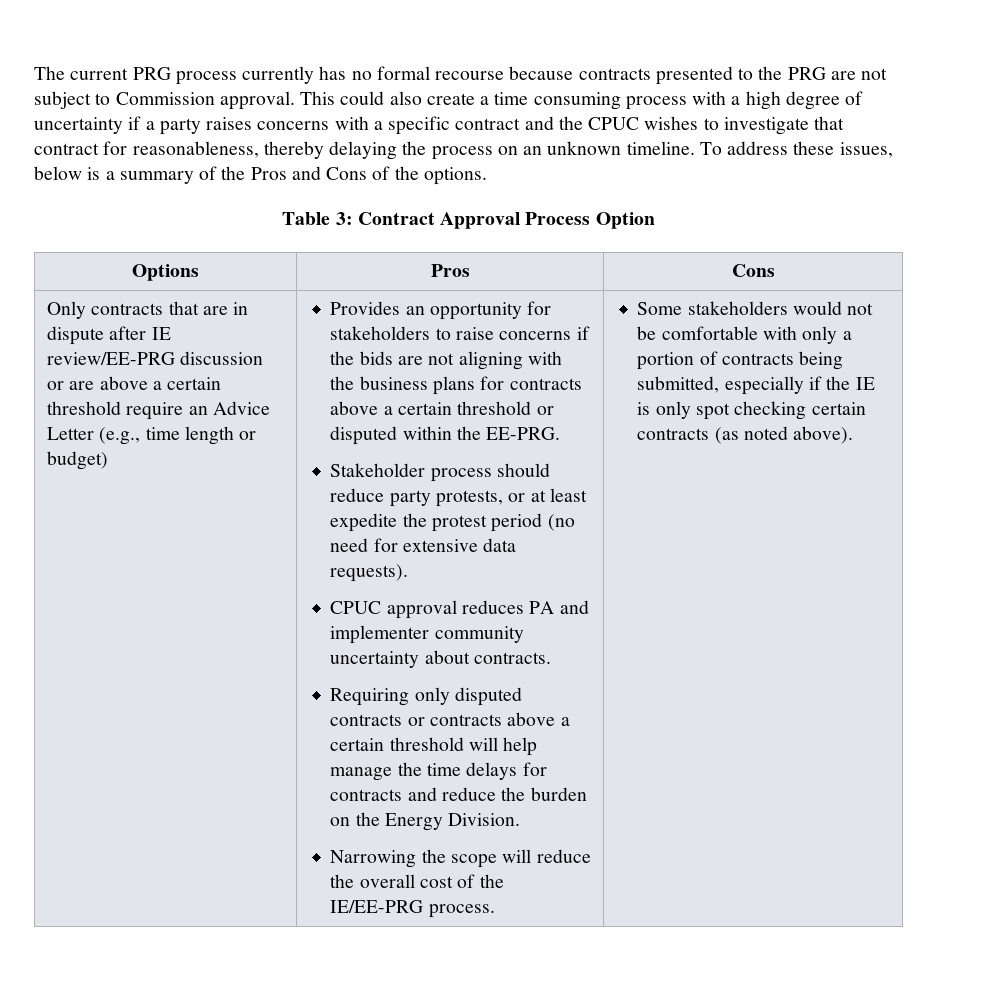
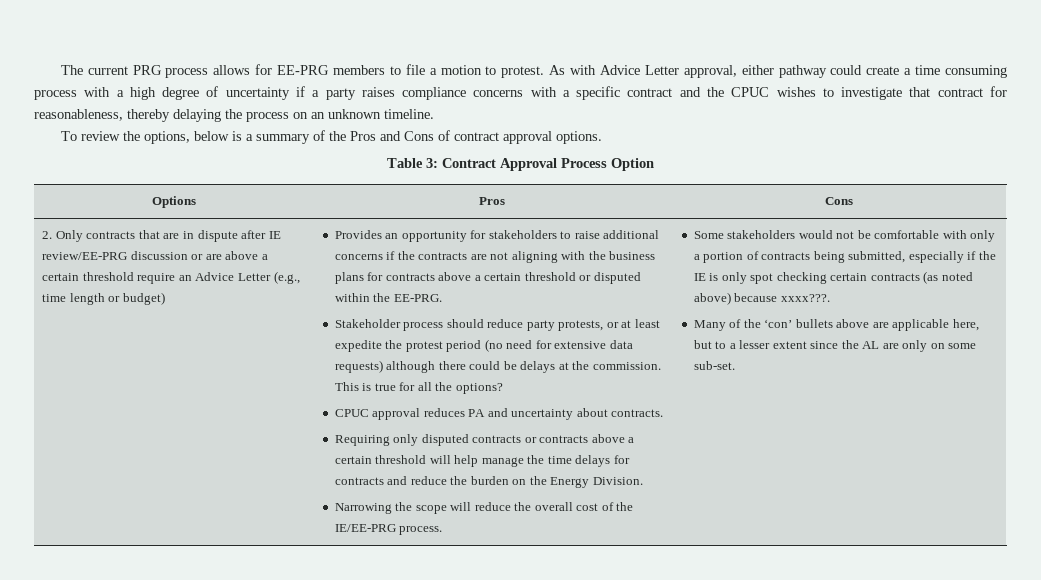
[242,66,888,85] [34,91,422,110] currently has no formal recourse because contracts presented to the PRG are not subject to Commission approval. This could also -> [213,64,863,78] allows for EE-PRG members to file a motion to protest. As with Advice Letter approval, either pathway could
(253, 123) none -> [402,87,467,100] compliance
[699,141,893,158] To address these issues, -> [60,131,190,144] // To review the options,
[394,166,419,180] the -> [453,131,552,144] contract approval
(775, 270) none -> [42,231,53,239] 2.
(495, 333) none -> [603,230,660,239] additional
[359,351,393,365] bids -> [418,252,468,260] contracts
[330,564,409,582] requests). -> [334,360,661,373] [334,382,503,394] requests) although there could be delays at the commission. This is true for all the options?
[330,625,524,644] implementer community -> (508, 412) none
[793,426,854,444] above). -> [693,292,830,305] [693,319,979,331] [693,340,977,352] [693,361,735,370] above) because xxxx???. // Many of the ‘con’ bullets above are applicable here, but to a lesser extent since the AL are only on some sub-set.

